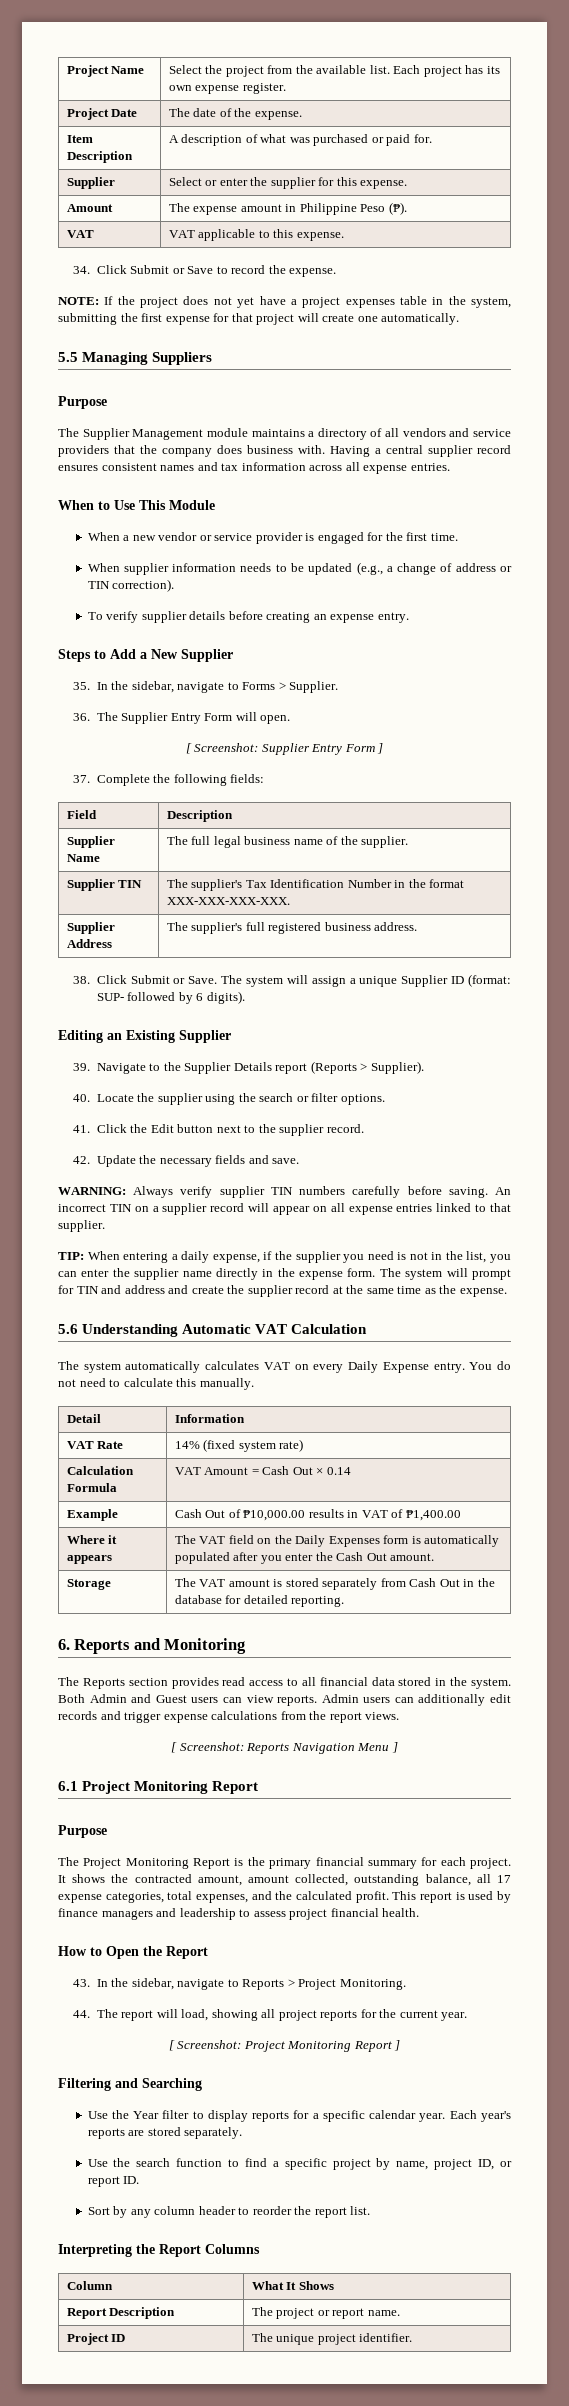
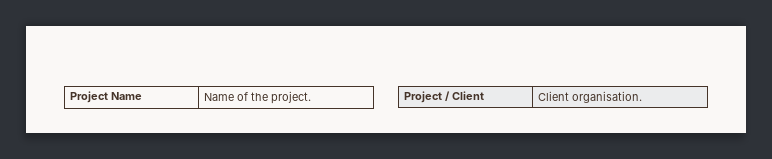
[168,65,500,77] [168,83,286,94] [66,108,138,120] [168,108,302,120] [66,135,93,143] [66,151,133,163] [168,134,432,146] [66,177,115,189] [168,177,408,189] [66,204,113,212] [168,202,407,215] [66,230,94,238] [168,229,344,241] [73,265,337,277] [58,296,511,308] [58,313,460,325] [58,352,213,365] [58,396,107,409] [58,428,511,440] [58,445,511,457] [58,462,450,474] [58,500,215,510] [87,532,458,544] [87,562,513,575] [87,579,175,592] [87,611,409,623] [58,649,233,662] [73,681,339,693] [73,712,291,724] [185,743,384,755] [73,774,265,786] [66,810,97,819] [166,810,233,822] [66,836,115,848] [66,854,100,862] [166,836,409,848] [66,879,143,891] [166,879,465,891] [166,897,290,905] [66,922,115,934] [66,939,112,948] [166,922,418,934] [73,974,512,987] [96,991,245,1004] [58,1030,231,1043] [73,1061,424,1074] [73,1093,385,1105] [73,1124,364,1136] [73,1155,300,1167] [58,1186,512,1198] [58,1203,511,1215] [58,1220,105,1232] [58,1251,511,1263] [58,1268,511,1280] [58,1285,507,1297] [58,1324,368,1337] [58,1361,512,1373] [58,1378,254,1390] [66,1414,101,1423] [174,1414,245,1423] [66,1441,124,1449] [174,1439,304,1452] [66,1466,134,1475] [66,1483,117,1492] [174,1466,351,1475] [66,1509,118,1521] [174,1509,461,1521] [66,1535,118,1544] [66,1555,112,1564] [174,1535,500,1547] [174,1552,435,1564] [66,1579,111,1590] [174,1578,495,1590] [174,1595,345,1607] [58,1638,247,1654] [58,1677,512,1689] [58,1694,511,1706] [58,1711,400,1723] [171,1742,398,1754] [58,1781,259,1794] [58,1825,107,1838] [58,1857,512,1869] [58,1874,511,1886] [58,1891,512,1903] [58,1908,420,1920] [58,1946,208,1959] [73,1978,406,1990] [73,2009,468,2021] [168,2040,401,2052] [58,2078,202,2091] [87,2110,511,2122] [87,2127,243,2139] [87,2158,513,2170] [87,2176,140,2187] [87,2206,371,2218] [58,2244,260,2257] [66,2281,113,2290] [251,2281,334,2290] [66,2307,176,2319] [251,2307,400,2319] [66,2333,126,2345] [251,2333,413,2345] Select the project from the available list. Each project has its own expense register. // Project Date | The date of the expense. // Item Description | A description of what was purchased or paid for. // Supplier | Select or enter the supplier for this expense. // Amount | The expense amount in Philippine Peso (₱). // VAT | VAT applicable to this expense. // 34. Click Submit or Save to record the expense. // NOTE: If the project does not yet have a project expenses table in the system, submitting the first expense for that project will create one automatically. // 5.5 Managing Suppliers // Purpose // The Supplier Management module maintains a directory of all vendors and service providers that the company does business with. Having a central supplier record ensures consistent names and tax information across all expense entries. // When to Use This Module // When a new vendor or service provider is engaged for the first time. // When supplier information needs to be updated (e.g., a change of address or TIN correction). // To verify supplier details before creating an expense entry. // Steps to Add a New Supplier // 35. In the sidebar, navigate to Forms > Supplier. // 36. The Supplier Entry Form will open. // [ Screenshot: Supplier Entry Form ] // 37. Complete the following fields: // Field | Description // Supplier Name | The full legal business name of the supplier. // Supplier TIN | The supplier's Tax Identification Number in the format XXX-XXX-XXX-XXX. // Supplier Address | The supplier's full registered business address. // 38. Click Submit or Save. The system will assign a unique Supplier ID (format: SUP- followed by 6 digits). // Editing an Existing Supplier // 39. Navigate to the Supplier Details report (Reports > Supplier). // 40. Locate the supplier using the search or filter options. // 41. Click the Edit button next to the supplier record. // 42. Update the necessary fields and save. // WARNING: Always verify supplier TIN numbers carefully before saving. An incorrect TIN on a supplier record will appear on all expense entries linked to that supplier. // TIP: When entering a daily expense, if the supplier you need is not in the list, you can enter the supplier name directly in the expense form. The system will prompt for TIN and address and create the supplier record at the same time as the expense. // 5.6 Understanding Automatic VAT Calculation // The system automatically calculates VAT on every Daily Expense entry. You do not need to calculate this manually. // Detail | Information // VAT Rate | 14% (fixed system rate) // Calculation Formula | VAT Amount = Cash Out × 0.14 // Example | Cash Out of ₱10,000.00 results in VAT of ₱1,400.00 // Where it appears | The VAT field on the Daily Expenses form is automatically populated after you enter the Cash Out amount. // Storage | The VAT amount is stored separately from Cash Out in the database for detailed reporting. // 6. Reports and Monitoring // The Reports section provides read access to all financial data stored in the system. Both Admin and Guest users can view reports. Admin users can additionally edit records and trigger expense calculations from the report views. // [ Screenshot: Reports Navigation Menu ] // 6.1 Project Monitoring Report // Purpose // The Project Monitoring Report is the primary financial summary for each project. It shows the contracted amount, amount collected, outstanding balance, all 17 expense categories, total expenses, and the calculated profit. This report is used by finance managers and leadership to assess project financial health. // How to Open the Report // 43. In the sidebar, navigate to Reports > Project Monitoring. // 44. The report will load, showing all project reports for the current year. // [ Screenshot: Project Monitoring Report ] // Filtering and Searching // Use the Year filter to display reports for a specific calendar year. Each year's reports are stored separately. // Use the search function to find a specific project by name, project ID, or report ID. // Sort by any column header to reorder the report list. // Interpreting the Report Columns // Column | What It Shows // Report Description | The project or report name. // Project ID | The unique project identifier. -> [203,91,311,104] [403,91,484,103] [537,91,642,103] Name of the project. // Project / Client | Client organisation.

